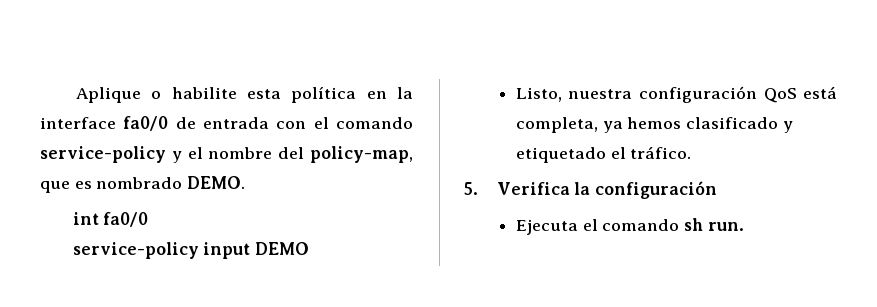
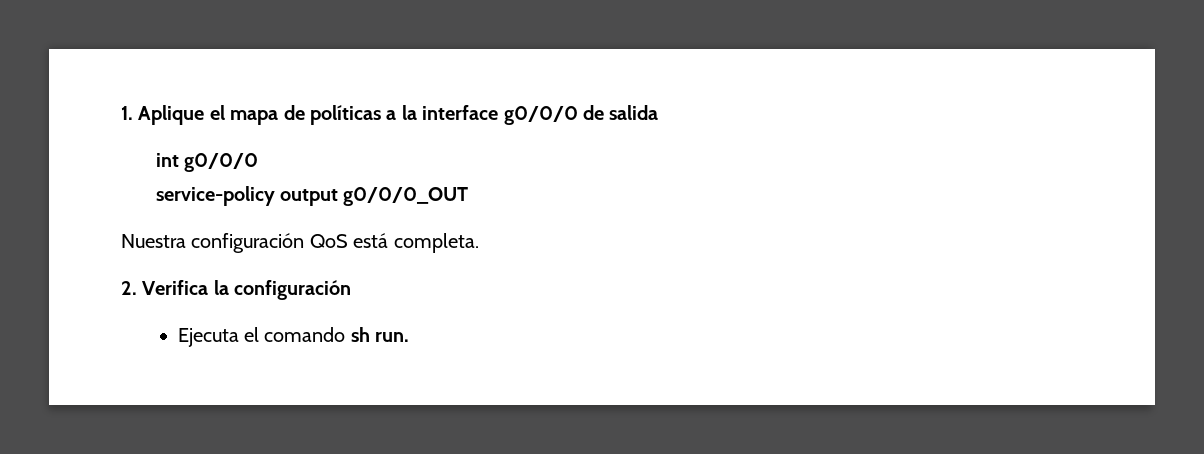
[76,86,413,103] [40,116,413,131] [40,146,414,163] [40,176,246,193] Aplique o habilite esta política en la interface fa0/0 de entrada con el comando service-policy y el nombre del policy-map, que es nombrado DEMO. -> [121,105,659,125] 1. Aplique el mapa de políticas a la interface g0/0/0 de salida
[103,212,149,227] [72,242,310,259] [515,86,837,103] [515,117,793,133] [515,146,692,163] [464,182,478,195] fa0/0 // service-policy input DEMO // Listo, nuestra configuración QoS está completa, ya hemos clasificado y etiquetado el tráfico. // 5. -> [184,153,259,172] [155,186,469,206] [121,233,479,253] [121,281,137,295] g0/0/0 // service-policy output g0/0/0_OUT // Nuestra configuración QoS está completa. // 2.

